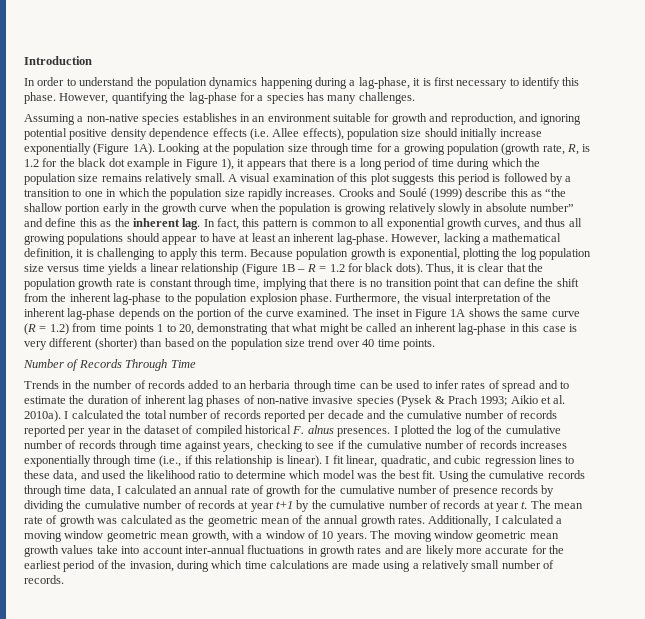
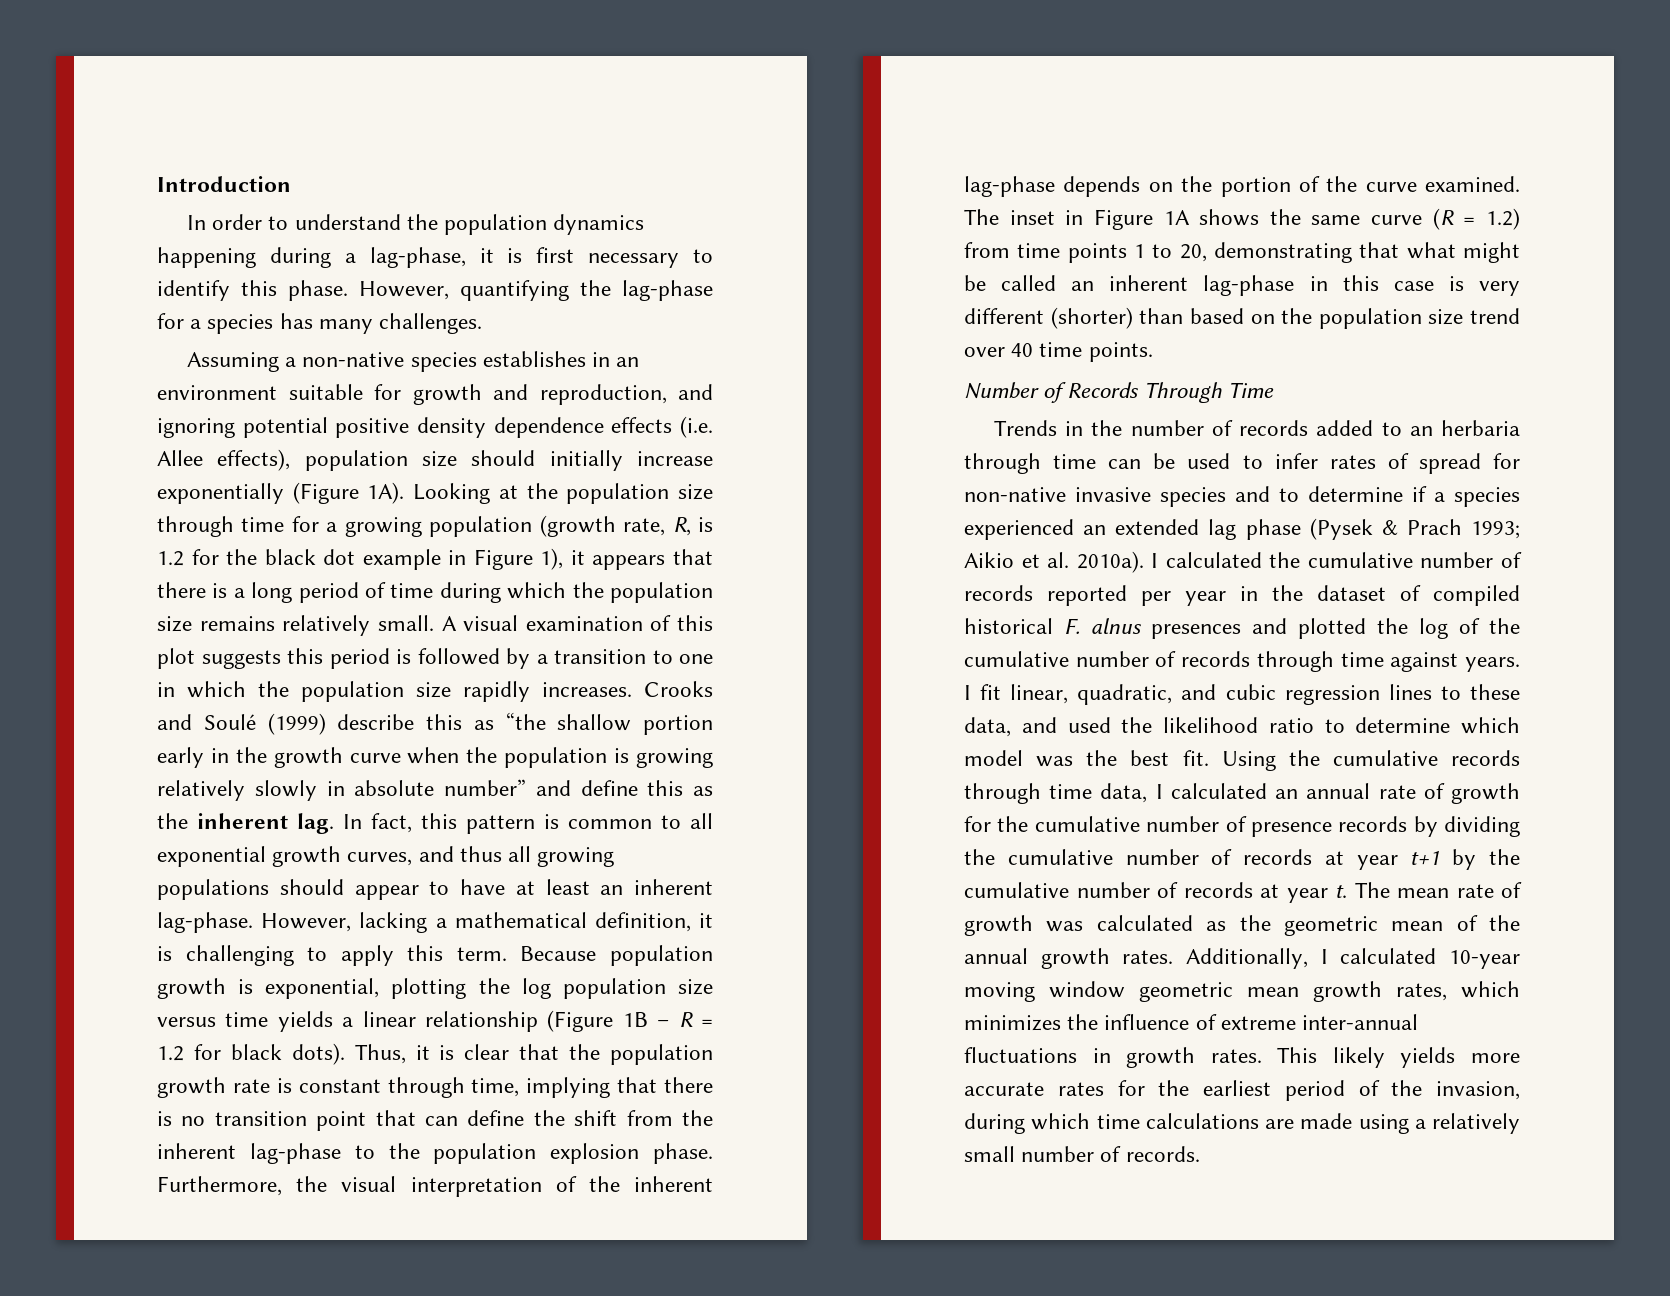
[538,380,569,389] [24,395,394,407] and to estimate the duration of inherent lag phases of non-native invasive species -> [1493,453,1520,469] [964,486,1520,507] [964,519,1301,540] for non-native invasive species and to determine if a species experienced an extended lag phase
[144,410,404,422] total number of records reported per decade and the -> (1301, 560) none
[337,426,398,437] presences. I -> [1151,618,1287,639] presences and
[223,440,567,452] [24,455,322,467] years, checking to see if the cumulative number of records increases exponentially through time (i.e., if this relationship is linear). -> [1465,657,1520,672] years.
[556,518,563,524] [24,530,391,542] a moving window geometric mean growth, with a window of 10 years. The -> [1449,950,1520,969] 10-year
[61,545,454,557] values take into account inter-annual fluctuations in growth rates and are likely -> [1396,981,1520,1001] [964,1014,1419,1031] [964,1047,1456,1068] rates, which minimizes the influence of extreme inter-annual fluctuations in growth rates. This likely yields
(529, 550) none -> [1057,1082,1104,1096] rates

